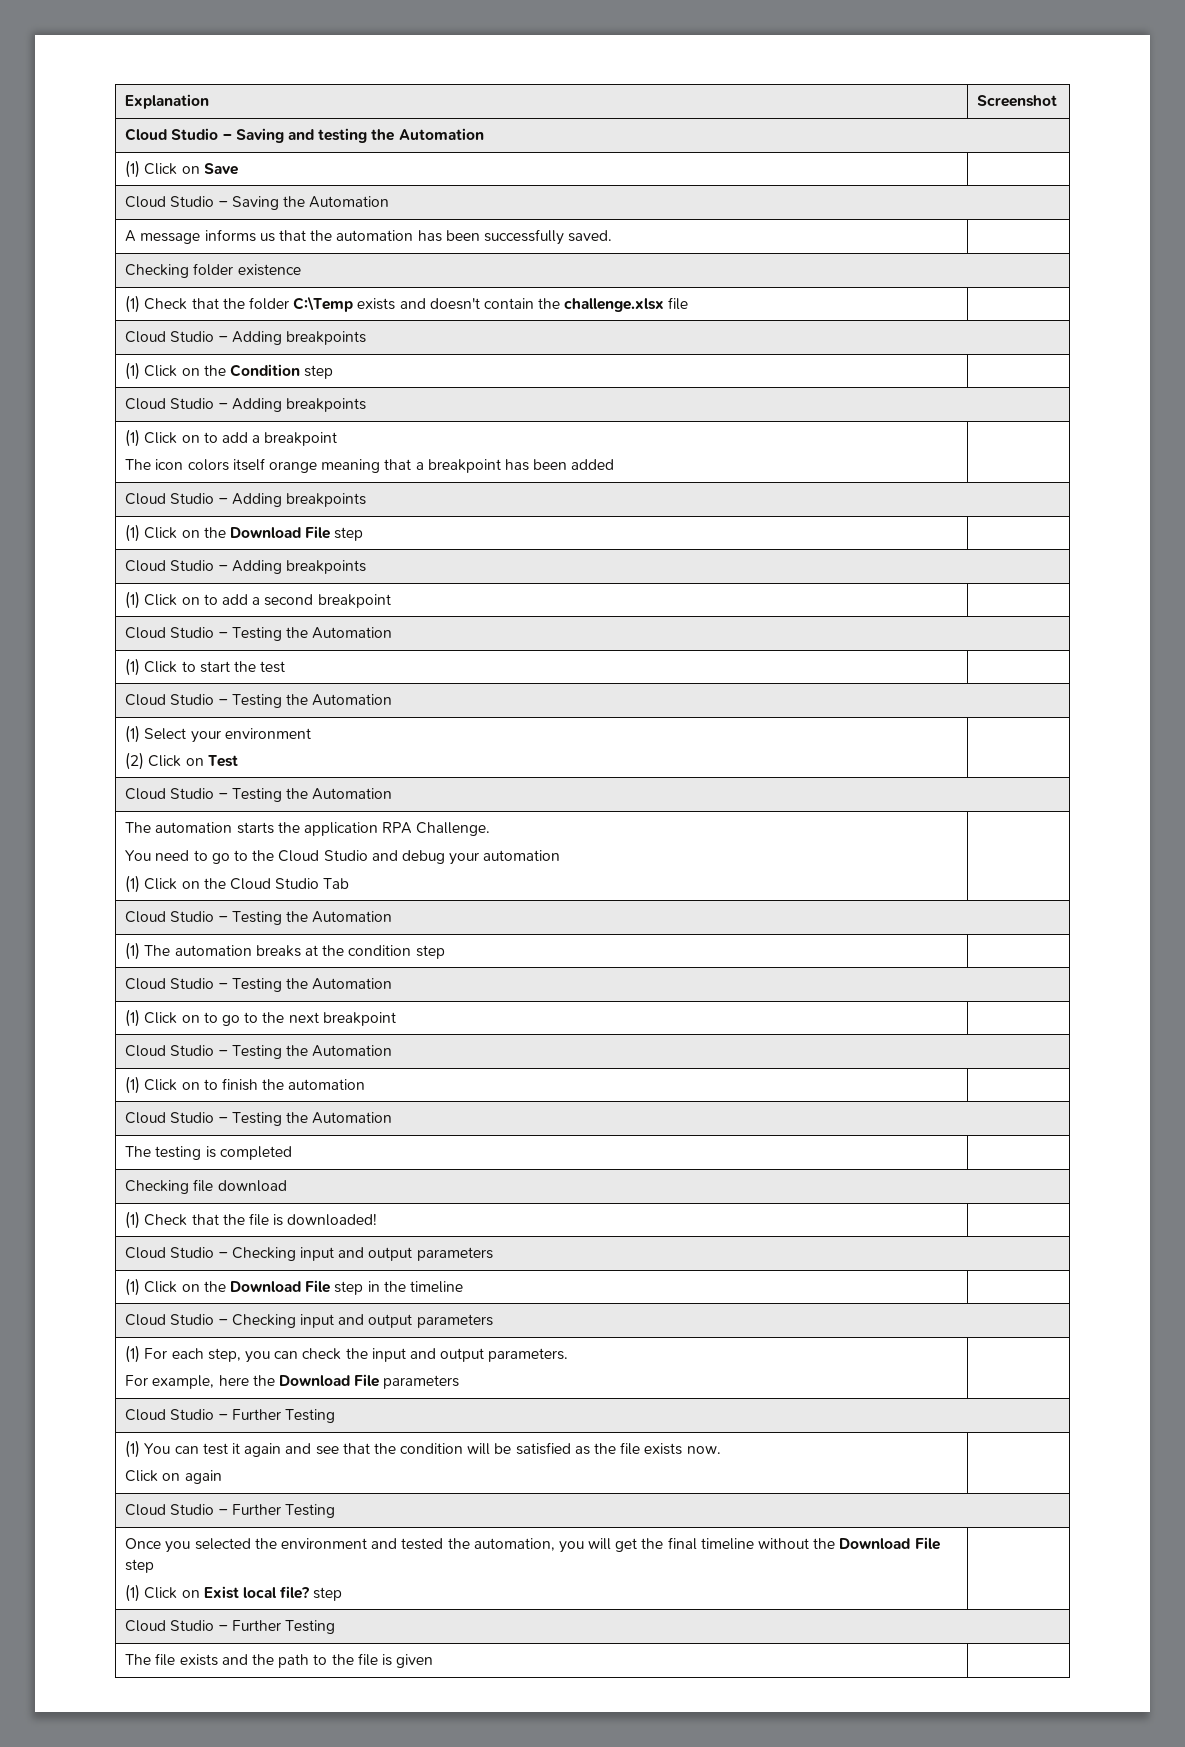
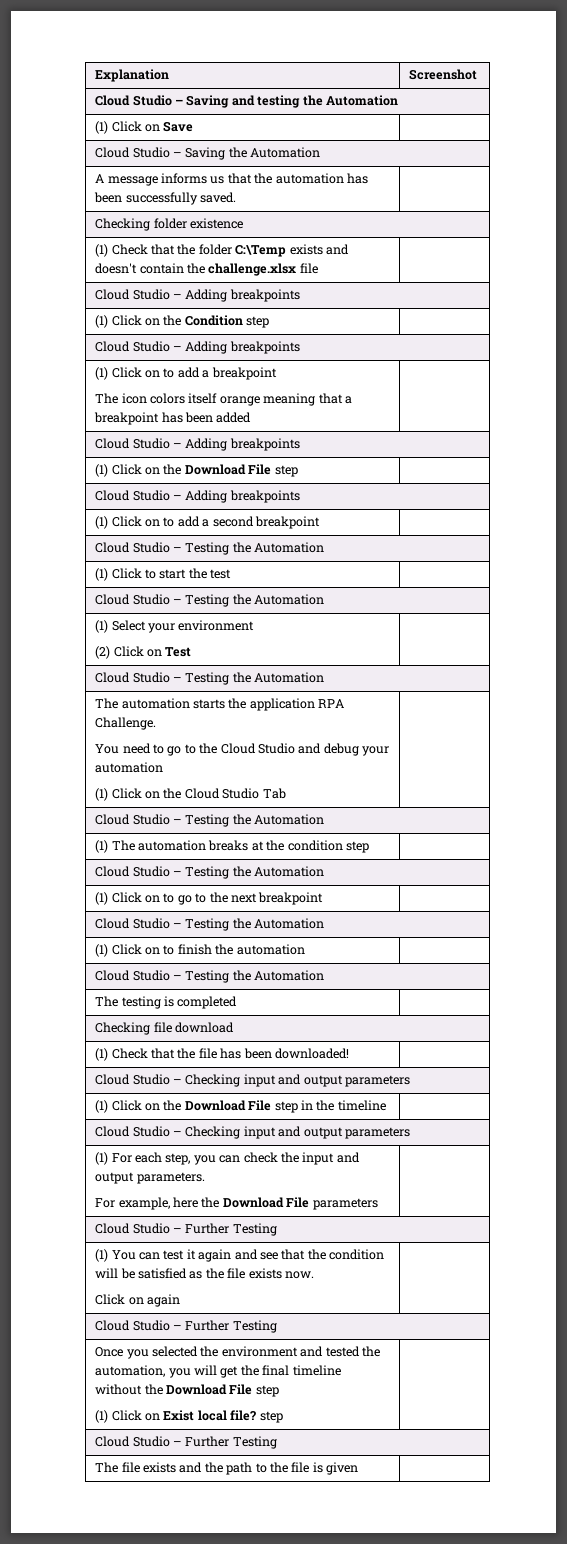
[273,1214,284,1226] is -> [220,1048,272,1059] has been

